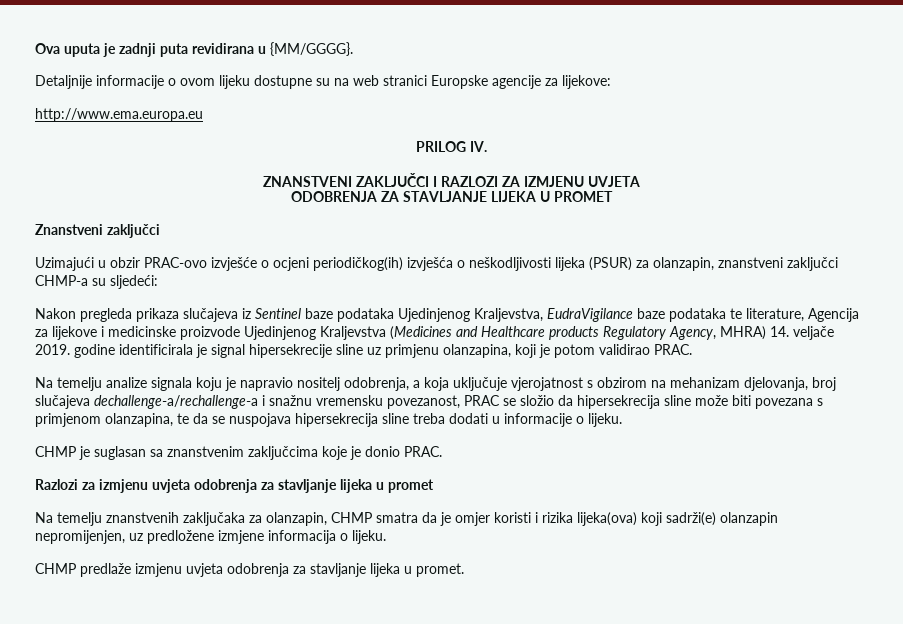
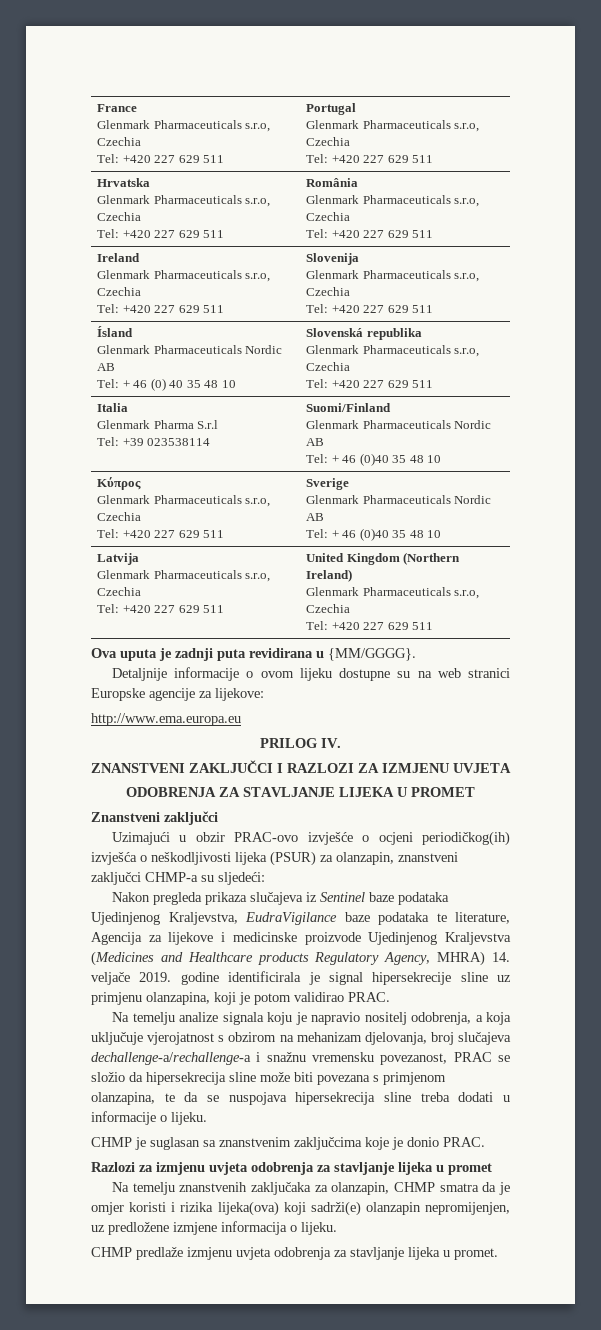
(35, 48) none -> [97,104,138,112] [97,120,271,132] [97,137,142,146] [97,154,225,163] [306,103,357,115] [306,120,480,132] [306,137,351,146] [306,154,434,163] [97,178,151,187] [97,195,271,207] [97,212,142,221] [97,229,225,238] [306,178,359,187] [306,195,480,207] [306,212,351,221] [306,229,434,238] [97,253,141,262] [97,270,271,282] [97,287,142,296] [97,304,225,313] [306,253,360,265] [306,270,480,282] [306,287,351,296] [306,304,434,313] [97,326,134,337] [97,345,283,354] [97,363,116,371] [97,378,236,391] [306,328,422,340] [306,345,480,357] [306,362,351,371] [306,379,434,388] [97,403,129,412] [97,420,219,429] [97,437,211,446] [306,403,392,412] [306,420,492,429] [306,438,325,446] [306,453,442,466] [97,477,142,490] [97,495,271,507] [97,512,142,521] [97,529,225,538] [306,478,350,490] [306,495,492,504] [306,513,325,521] [306,528,442,541] [97,553,140,565] [97,570,271,582] [97,587,142,596] [97,604,225,613] [306,552,461,565] [306,569,353,582] [306,587,480,599] [306,604,351,613] [306,621,434,630] France // Glenmark Pharmaceuticals s.r.o, Czechia // Tel: +420 227 629 511 | Portugal // Glenmark Pharmaceuticals s.r.o, Czechia // Tel: +420 227 629 511 // Hrvatska // Glenmark Pharmaceuticals s.r.o, Czechia // Tel: +420 227 629 511 | România // Glenmark Pharmaceuticals s.r.o, Czechia // Tel: +420 227 629 511 // Ireland // Glenmark Pharmaceuticals s.r.o, Czechia // Tel: +420 227 629 511 | Slovenija // Glenmark Pharmaceuticals s.r.o, Czechia // Tel: +420 227 629 511 // Ísland // Glenmark Pharmaceuticals Nordic AB // Tel: + 46 (0) 40 35 48 10 | Slovenská republika // Glenmark Pharmaceuticals s.r.o, Czechia // Tel: +420 227 629 511 // Italia // Glenmark Pharma S.r.l // Tel: +39 023538114 | Suomi/Finland // Glenmark Pharmaceuticals Nordic AB // Tel: + 46 (0)40 35 48 10 // Κύπρος // Glenmark Pharmaceuticals s.r.o, Czechia // Tel: +420 227 629 511 | Sverige // Glenmark Pharmaceuticals Nordic AB // Tel: + 46 (0)40 35 48 10 // Latvija // Glenmark Pharmaceuticals s.r.o, Czechia // Tel: +420 227 629 511 | United Kingdom (Northern Ireland) // Glenmark Pharmaceuticals s.r.o, Czechia // Tel: +420 227 629 511 //

